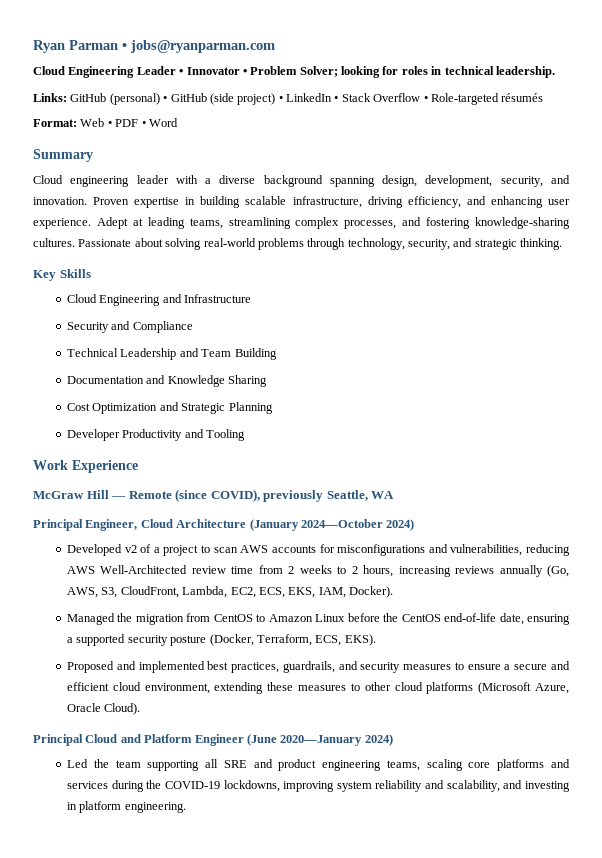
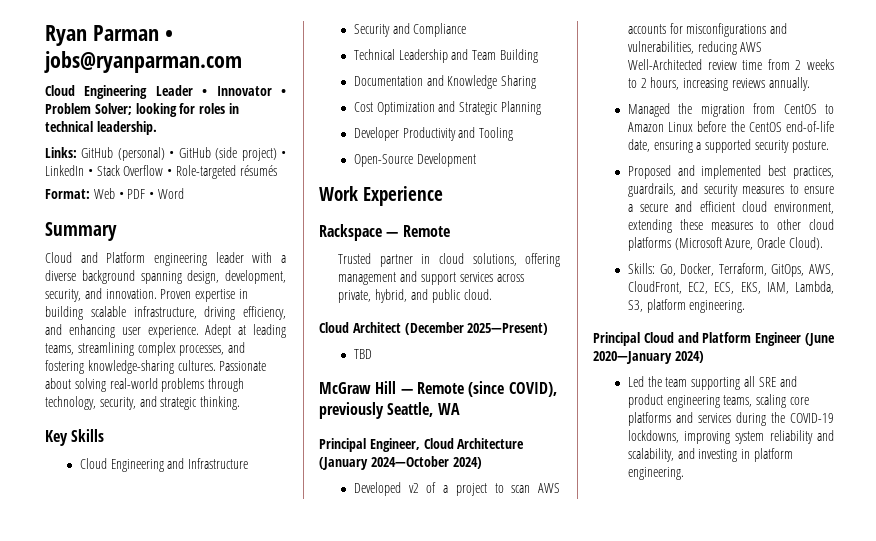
(63, 179) none -> [80,252,146,263] and Platform
(246, 435) none -> [353,153,476,167] // Open-Source Development
(138, 466) none -> [319,224,450,241] [338,253,560,267] [338,271,524,285] [338,289,492,303] [319,322,549,335] [353,349,372,359] // Rackspace — Remote // Trusted partner in cloud solutions, offering management and support services across private, hybrid, and public cloud. // Cloud Architect (December 2025—Present) // TBD
[499,565,569,577] [67,586,394,598] annually (Go, AWS, S3, CloudFront, Lambda, EC2, ECS, EKS, IAM, Docker). -> [768,77,810,91] annually.
[170,634,376,646] posture (Docker, Terraform, ECS, EKS). -> [791,140,829,153] posture.
(141, 709) none -> [627,263,834,277] [627,281,834,294] [627,299,746,313] // Skills: Go, Docker, Terraform, GitOps, AWS, CloudFront, EC2, ECS, EKS, IAM, Lambda, S3, platform engineering.

